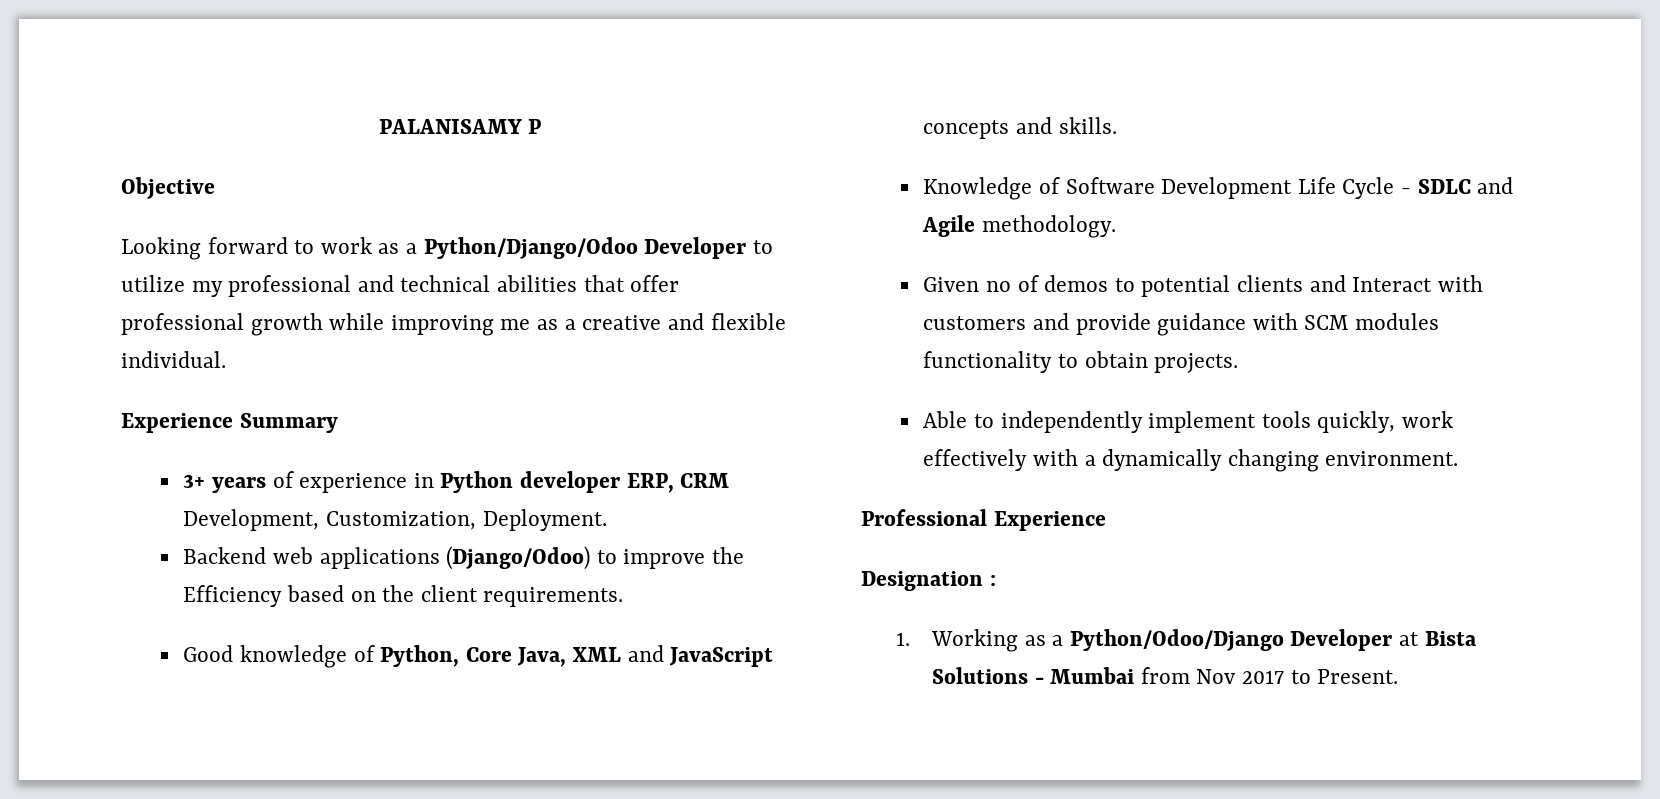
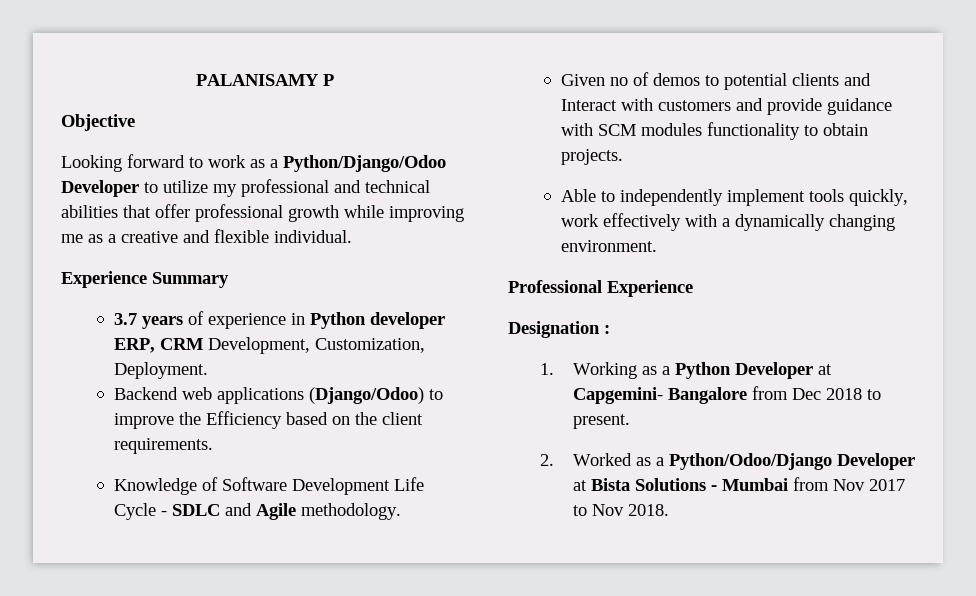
[183,474,206,488] 3+ -> [113,313,137,325] 3.7
[183,645,774,668] [923,117,1117,139] // Good knowledge of Python, Core Java, XML and JavaScript concepts and skills. -> (213, 446) none
(1064, 640) none -> [674,362,832,379] [572,386,881,404] [572,414,630,429] [540,453,664,466] Python Developer at Capgemini- Bangalore from Dec 2018 to present. // 2. Worked as a
[1317,669,1399,684] Present. -> [591,504,669,516] Nov 2018.

